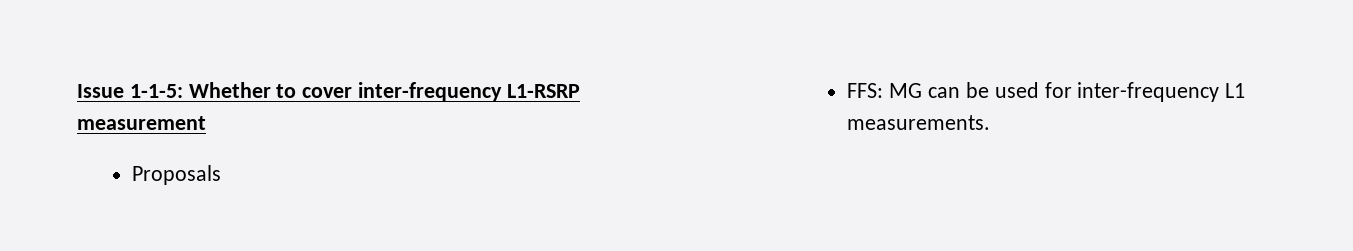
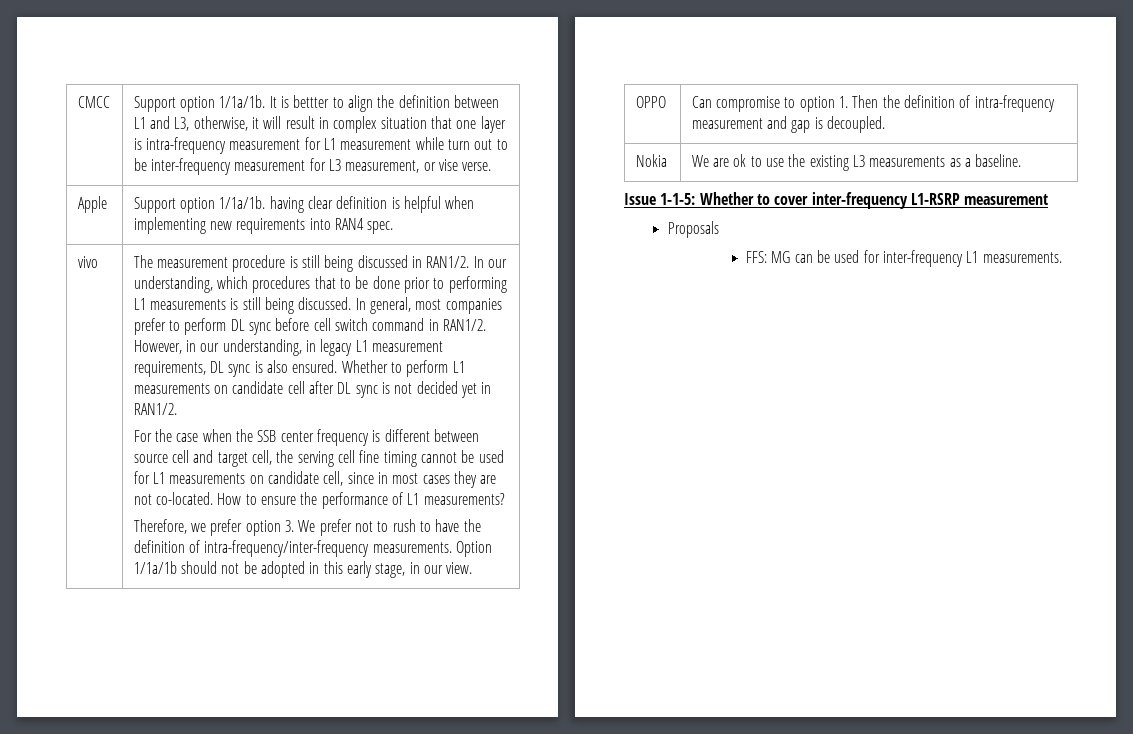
(77, 91) none -> [77,96,110,108] [133,95,499,112] [133,116,506,133] [133,137,508,154] [133,158,492,175] [77,196,107,213] [133,196,475,213] [133,217,394,234] [77,256,98,268] [133,255,507,272] [133,276,507,293] [133,297,502,314] [133,318,486,335] [133,339,443,356] [133,360,465,377] [133,381,492,398] [133,403,177,415] [133,429,479,446] [133,450,504,467] [133,471,497,488] [133,492,505,509] [133,519,481,536] [133,540,493,557] [133,561,473,578] [635,96,666,108] [691,95,1055,112] [691,116,886,133] [635,154,667,167] [691,154,1022,171] CMCC | Support option 1/1a/1b. It is bettter to align the definition between L1 and L3, otherwise, it will result in complex situation that one layer is intra-frequency measurement for L1 measurement while turn out to be inter-frequency measurement for L3 measurement, or vise verse. // Apple | Support option 1/1a/1b. having clear definition is helpful when implementing new requirements into RAN4 spec. // vivo | The measurement procedure is still being discussed in RAN1/2. In our understanding, which procedures that to be done prior to performing L1 measurements is still being discussed. In general, most companies prefer to perform DL sync before cell switch command in RAN1/2. However, in our understanding, in legacy L1 measurement requirements, DL sync is also ensured. Whether to perform L1 measurements on candidate cell after DL sync is not decided yet in RAN1/2. // For the case when the SSB center frequency is different between source cell and target cell, the serving cell fine timing cannot be used for L1 measurements on candidate cell, since in most cases they are not co-located. How to ensure the performance of L1 measurements? // Therefore, we prefer option 3. We prefer not to rush to have the definition of intra-frequency/inter-frequency measurements. Option 1/1a/1b should not be adopted in this early stage, in our view. // OPPO | Can compromise to option 1. Then the definition of intra-frequency measurement and gap is decoupled. // Nokia | We are ok to use the existing L3 measurements as a baseline. //

